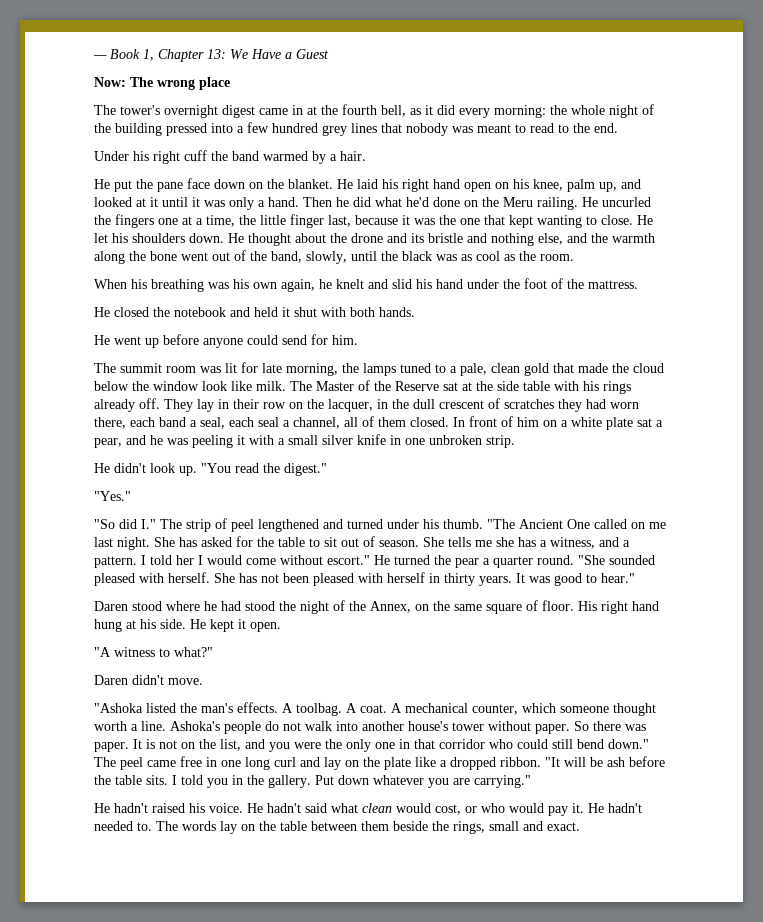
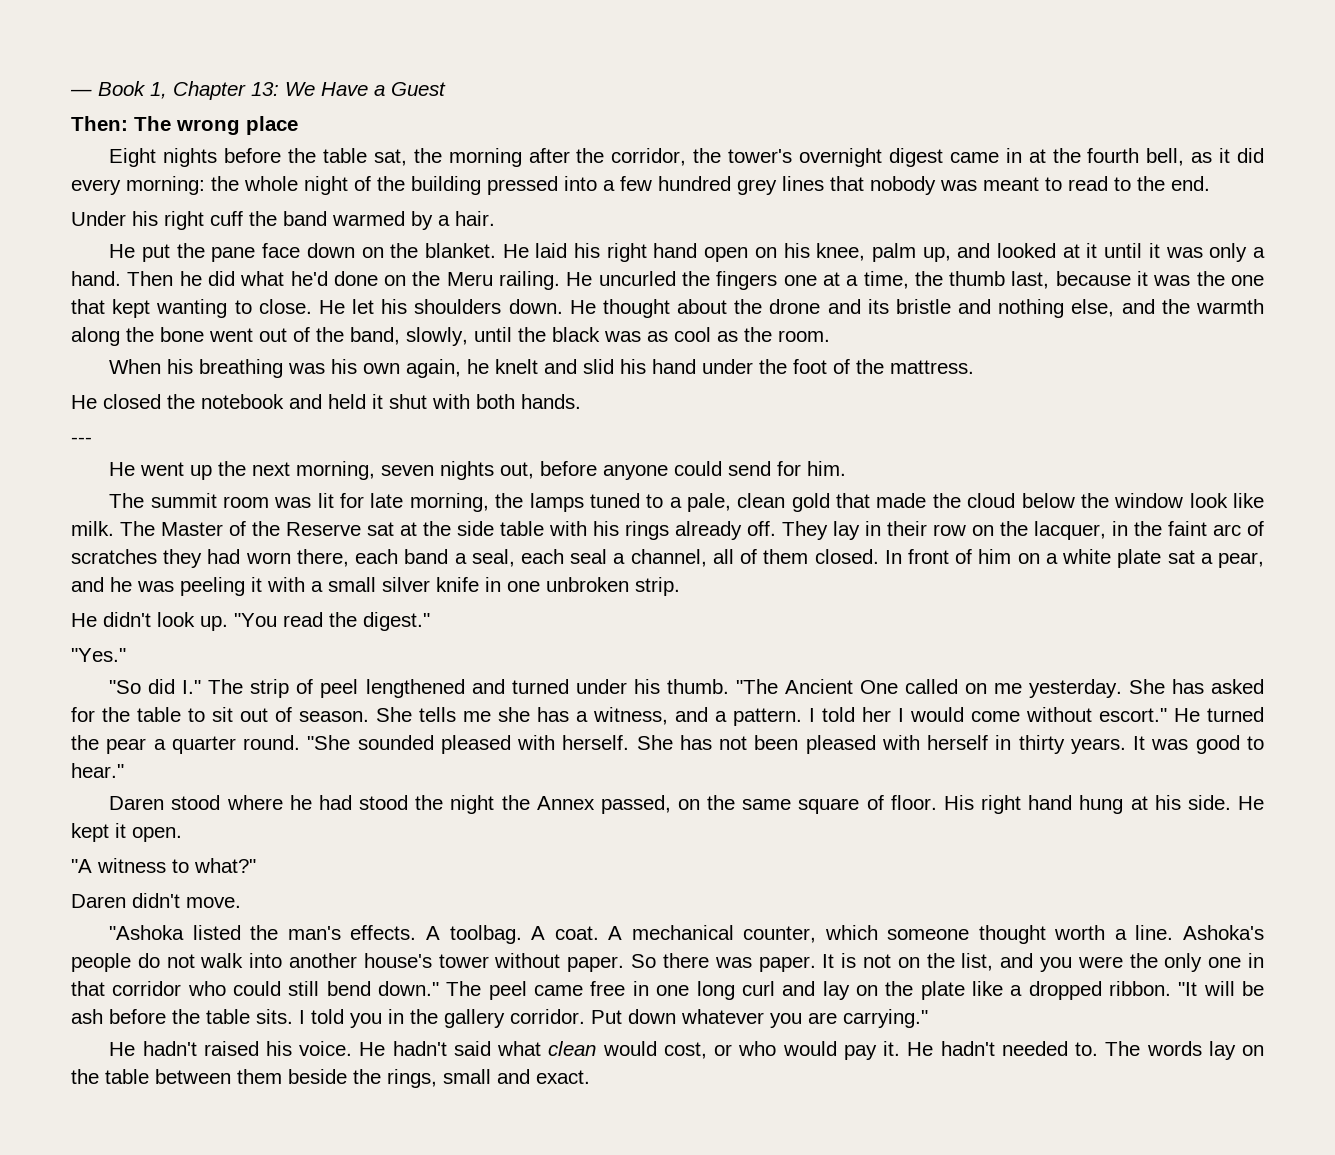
[94,77,126,87] Now: -> [71,116,128,131] Then:
[94,105,116,115] The -> [109,148,722,167] Eight nights before the table sat, the morning after the corridor, the
[260,214,324,228] little finger -> [949,271,1006,286] thumb
(415, 312) none -> [71,437,92,444] // ---
(159, 343) none -> [218,461,535,480] the next morning, seven nights out,
[413,399,484,409] dull crescent -> [1168,521,1241,536] faint arc
[94,537,150,550] last night. -> [1028,679,1122,698] yesterday.
[333,600,411,613] of the Annex, -> [501,795,671,814] the Annex passed,
[268,775,311,788] gallery. -> [444,1009,585,1028] gallery corridor.

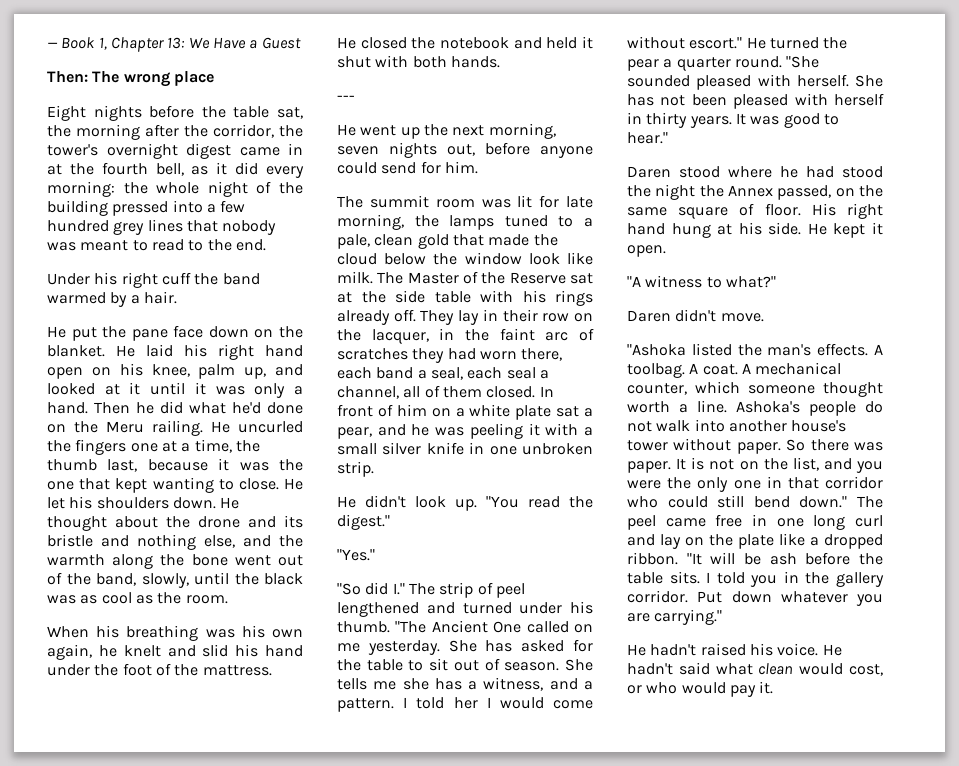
[907,1041,1265,1060] [71,1069,590,1088] He hadn't needed to. The words lay on the table between them beside the rings, small and exact. -> (774, 687) none

